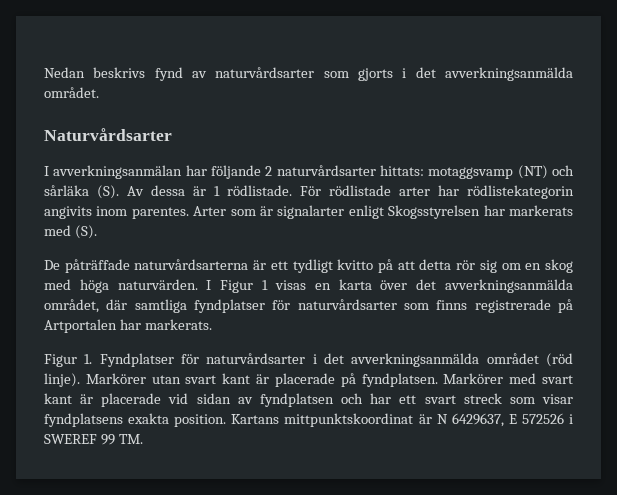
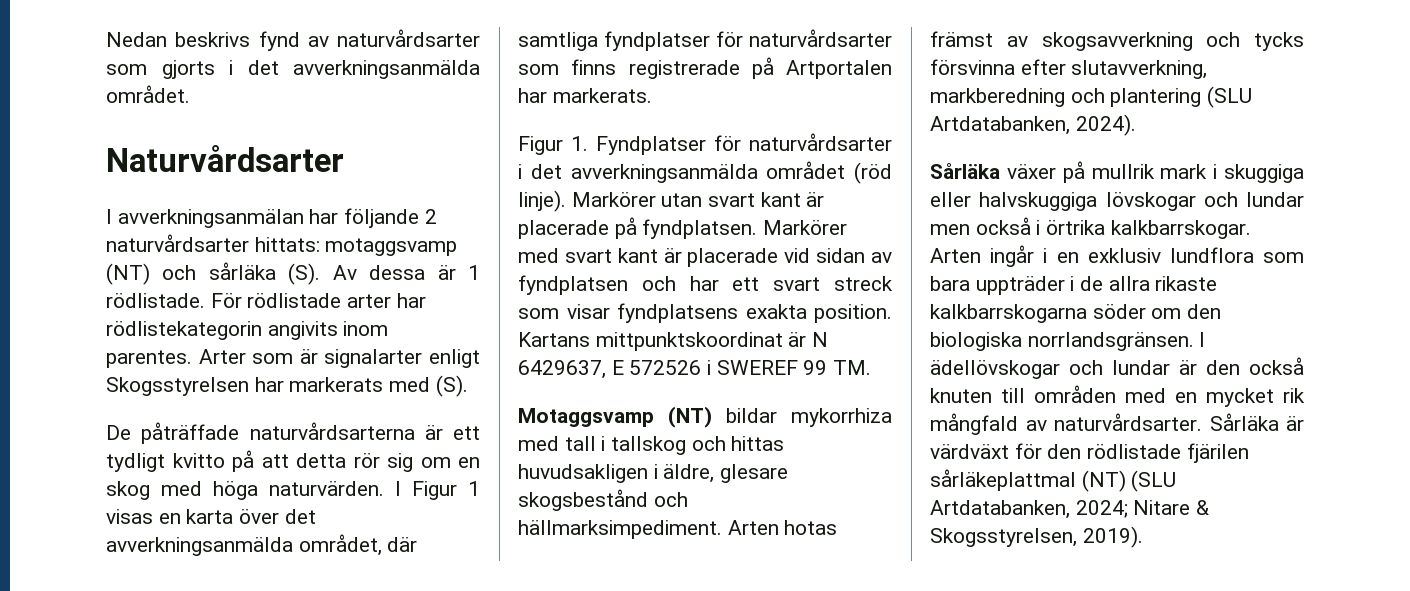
(143, 439) none -> [518,406,892,428] [518,436,785,455] [518,464,789,483] [518,489,688,511] [518,520,838,539] [930,31,1304,51] [930,59,1208,79] [930,86,1253,108] [930,114,1136,136] [930,161,1304,183] [930,192,1304,211] [930,217,1251,239] [930,245,1304,267] [930,276,1218,295] [930,304,1222,323] [930,332,1206,351] [930,357,1304,379] [930,385,1305,407] [930,413,1304,435] [930,443,1249,463] [930,469,1177,492] [930,500,1210,519] [930,526,1143,548] // Motaggsvamp (NT) bildar mykorrhiza med tall i tallskog och hittas huvudsakligen i äldre, glesare skogsbestånd och hällmarksimpediment. Arten hotas främst av skogsavverkning och tycks försvinna efter slutavverkning, markberedning och plantering (SLU Artdatabanken, 2024). // Sårläka växer på mullrik mark i skuggiga eller halvskuggiga lövskogar och lundar men också i örtrika kalkbarrskogar. Arten ingår i en exklusiv lundflora som bara uppträder i de allra rikaste kalkbarrskogarna söder om den biologiska norrlandsgränsen. I ädellövskogar och lundar är den också knuten till områden med en mycket rik mångfald av naturvårdsarter. Sårläka är värdväxt för den rödlistade fjärilen sårläkeplattmal (NT) (SLU Artdatabanken, 2024; Nitare & Skogsstyrelsen, 2019).

